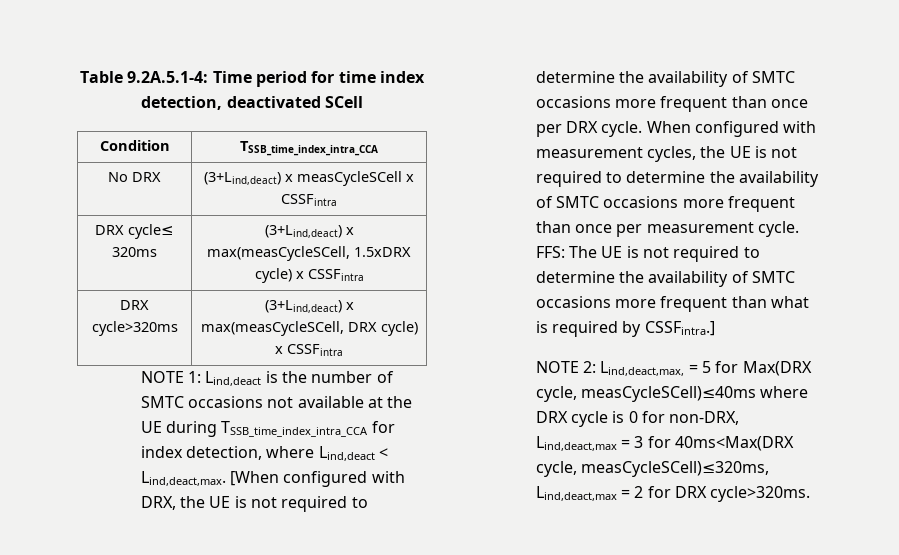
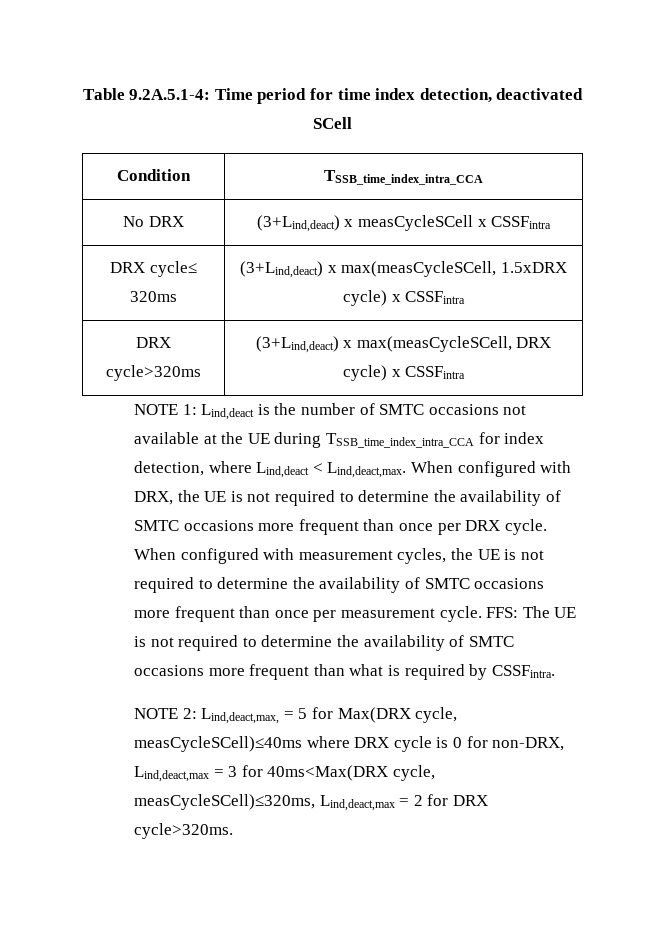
[229,471,279,486] [When -> [410,461,453,473] When
[644,321,715,336] CSSFintra.] -> [491,665,555,678] CSSFintra.

